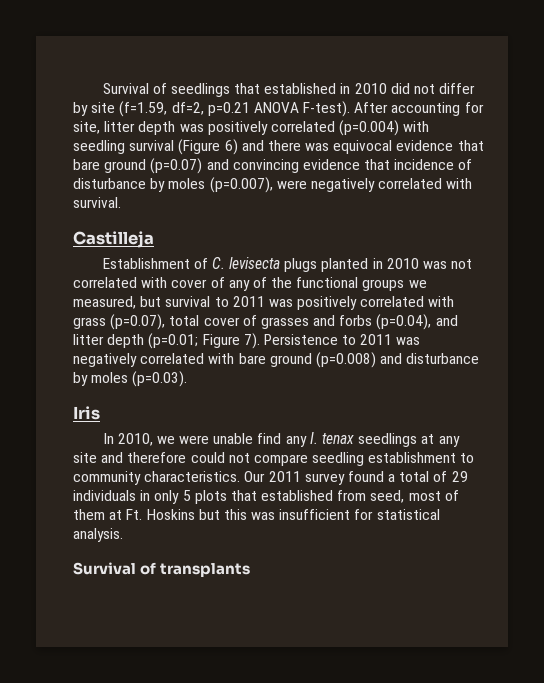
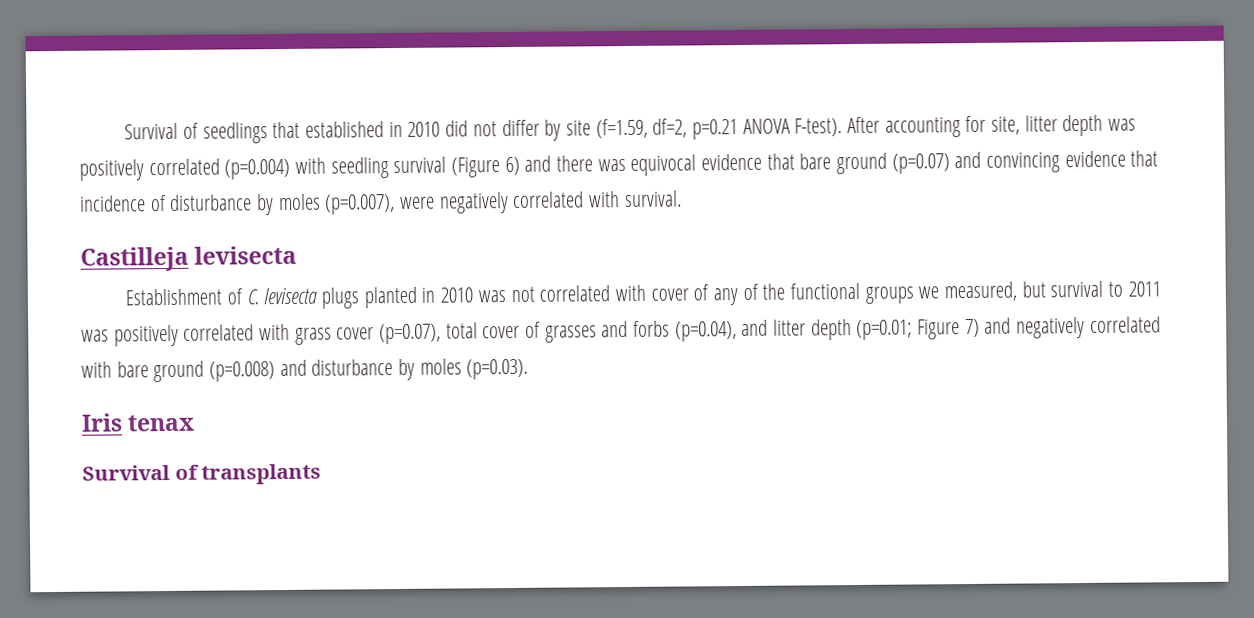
(154, 239) none -> [194,245,298,265] levisecta
(106, 323) none -> [336,327,375,340] cover
[243,333,421,349] 7). Persistence to 2011 was -> [964,317,1012,338] 7) and
[102,432,460,447] [73,452,475,466] [73,471,468,485] [73,490,459,504] [73,509,440,520] [73,528,123,542] // In 2010, we were unable find any I. tenax seedlings at any site and therefore could not compare seedling establishment to community characteristics. Our 2011 survey found a total of 29 individuals in only 5 plots that established from seed, most of them at Ft. Hoskins but this was insufficient for statistical analysis. -> [127,414,196,432] tenax

